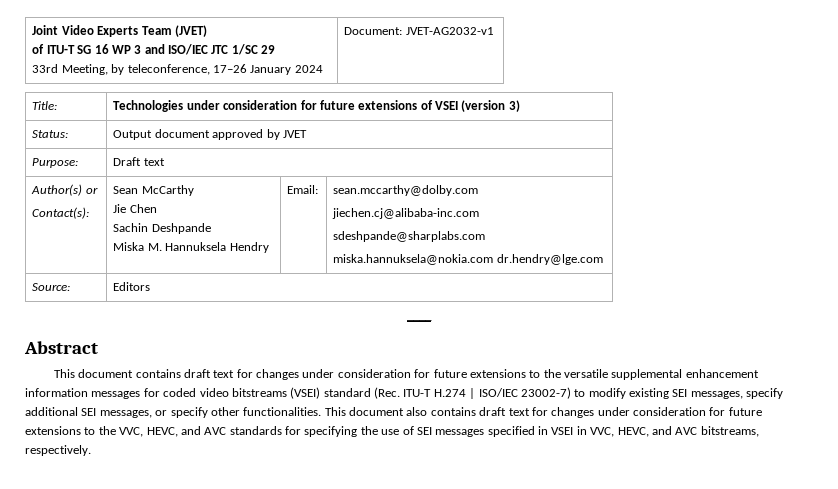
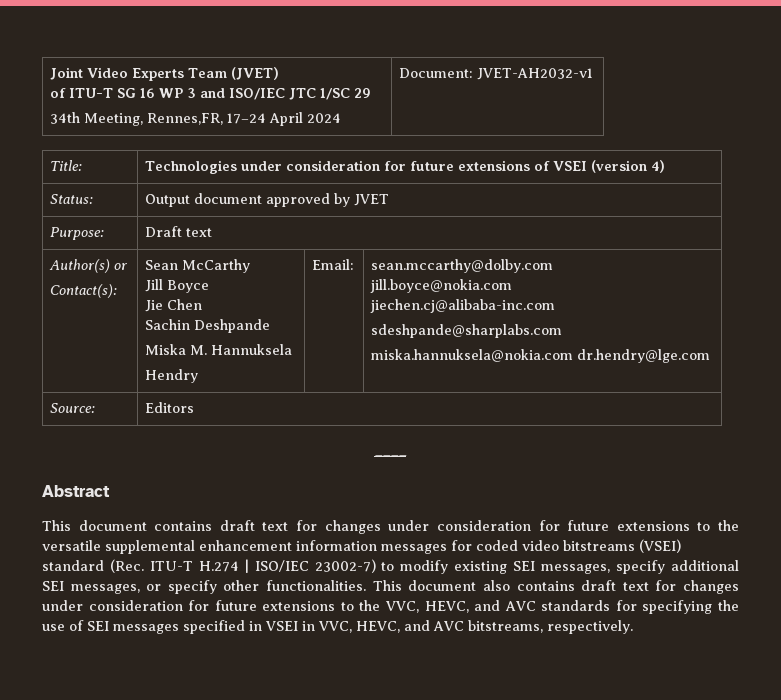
[32,64,292,75] 33rd Meeting, by teleconference, 17–26 January -> [50,112,304,126] 34th Meeting, Rennes,FR, 17–24 April
[405,27,494,35] JVET-AG2032-v1 -> [477,68,594,80] JVET-AH2032-v1
[508,100,520,112] 3) -> [651,160,666,173] 4)
(194, 190) none -> [145,279,210,293] // Jill Boyce
(227, 246) none -> (293, 349) //
(479, 190) none -> [370,279,513,293] // jill.boyce@nokia.com

